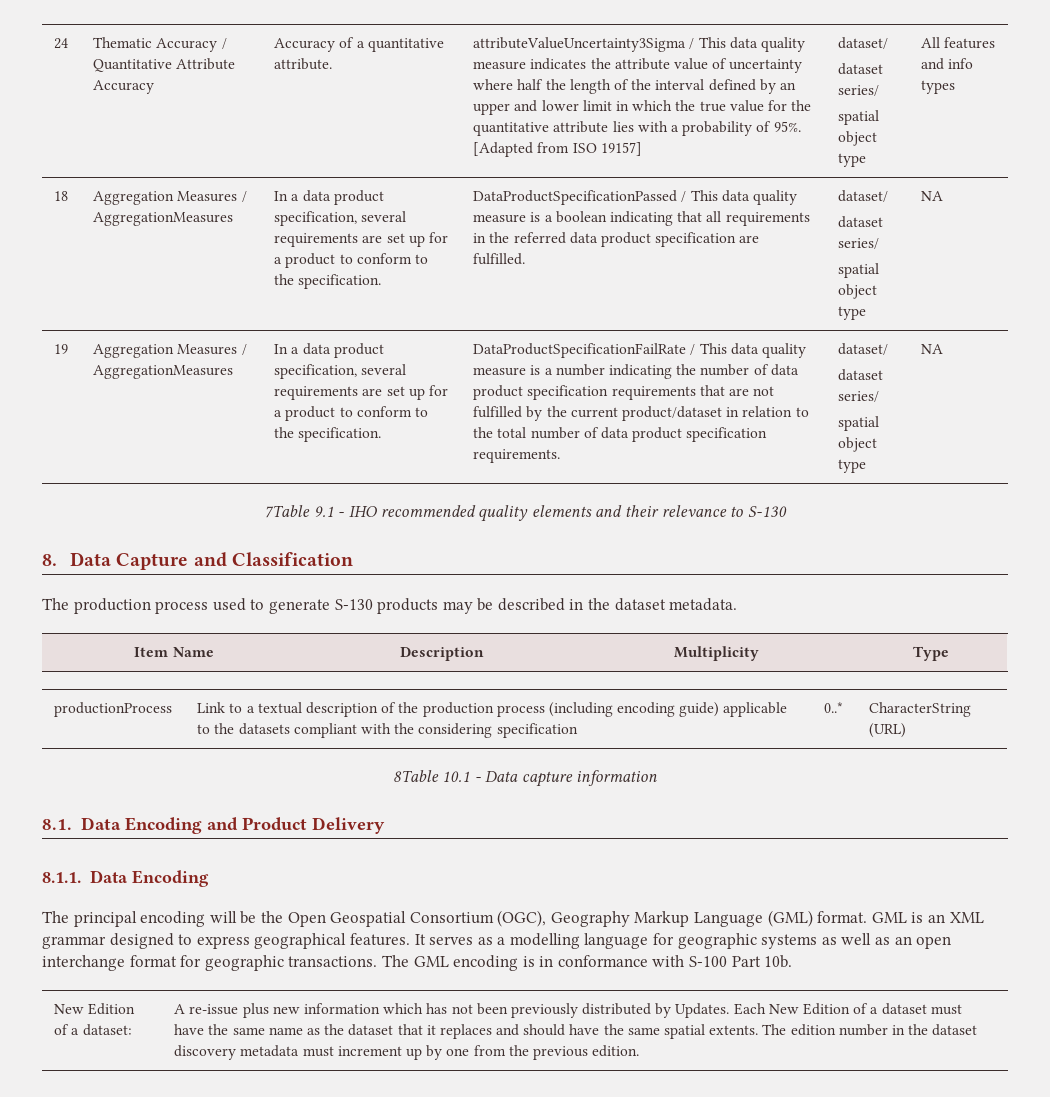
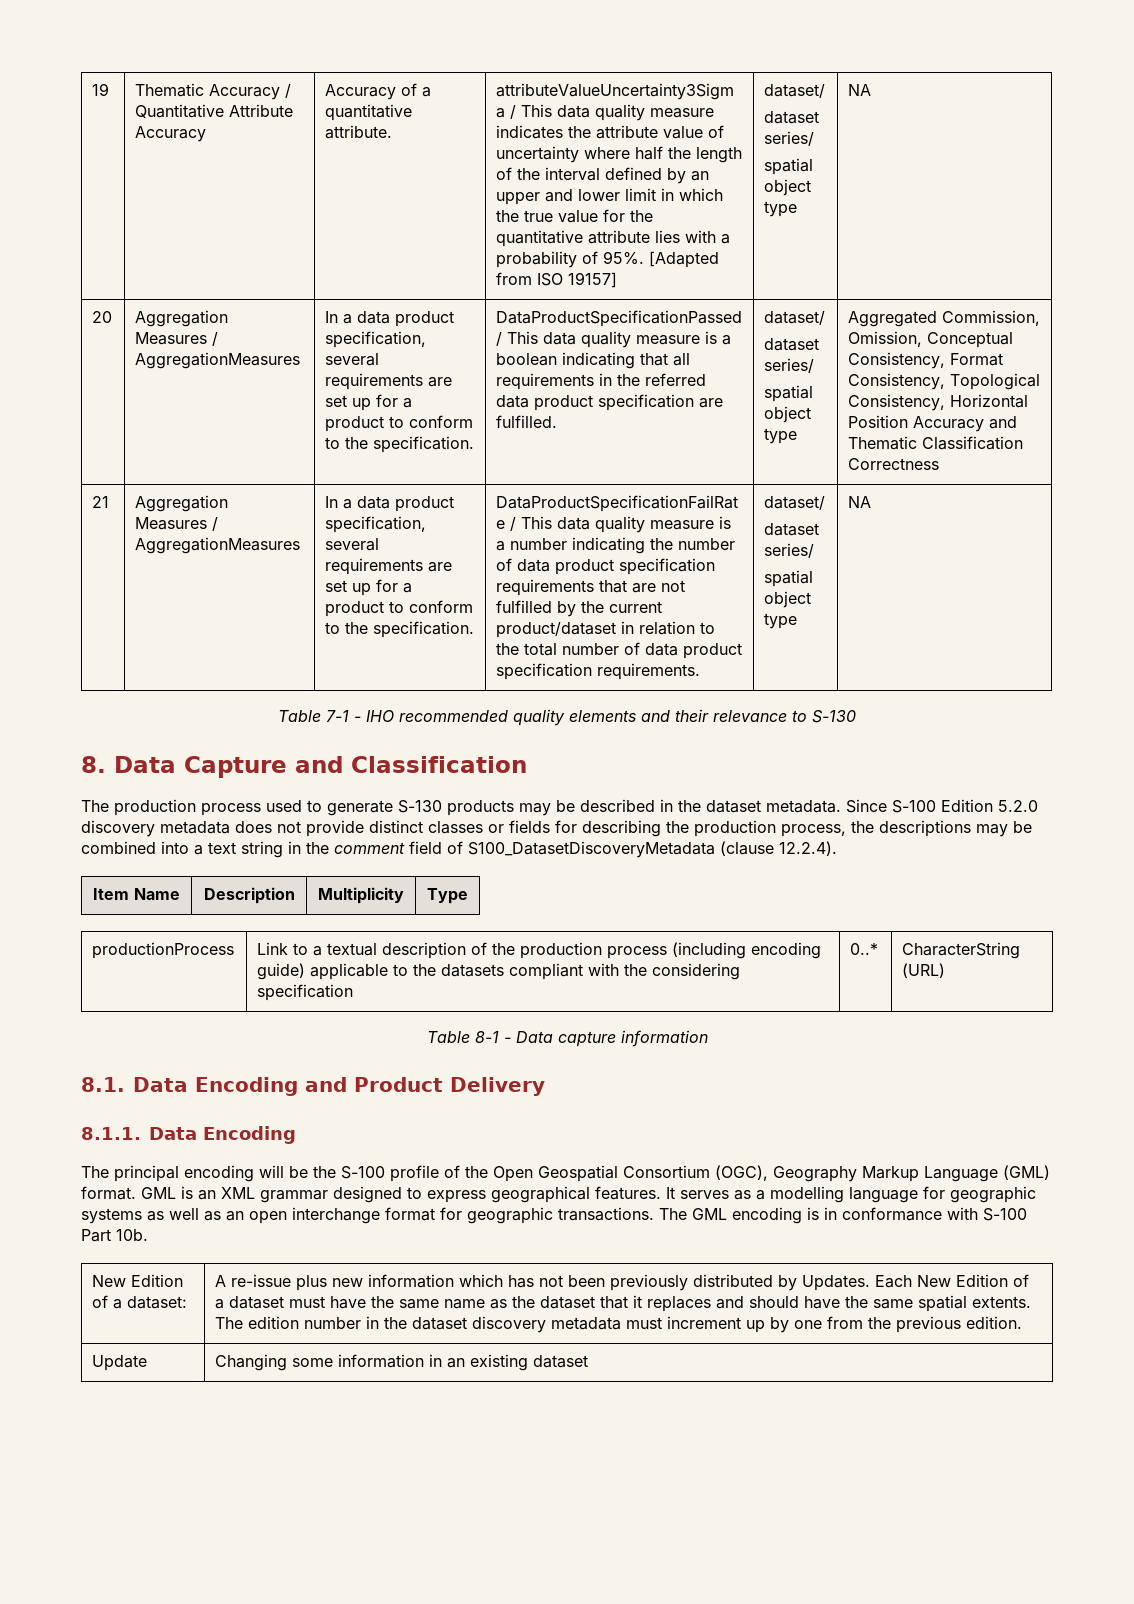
[54,38,69,49] 24 -> [92,83,110,96] 19
[921,37,996,49] [921,58,974,70] [921,80,956,94] [54,191,69,201] All features and info types // 18 -> [848,84,872,96] [92,311,113,323] NA // 20
[921,191,944,201] [54,344,69,354] NA // 19 -> [848,310,1041,327] [848,331,1014,348] [848,352,1004,369] [848,373,1041,390] [848,394,1029,411] [848,415,1018,432] [848,436,1024,450] [848,458,940,470] [92,496,110,508] Aggregated Commission, Omission, Conceptual Consistency, Format Consistency, Topological Consistency, Horizontal Position Accuracy and Thematic Classification Correctness // 21
[264,505,334,518] 7Table 9.1 -> [278,710,349,722] Table 7-1
(738, 604) none -> [846,799,1038,813] [81,820,1032,837] [81,841,837,858] Since S-100 Edition 5.2.0 discovery metadata does not provide distinct classes or fields for describing the production process, the descriptions may be combined into a text string in the comment field of S100_DatasetDiscoveryMetadata (clause 12.2.4).
[392,770,471,782] 8Table 10.1 -> [426,1031,499,1043] Table 8-1
(283, 917) none -> [341,1165,488,1182] S-100 profile of the
(640, 1051) none -> [92,1355,148,1371] [215,1354,589,1371] // Update | Changing some information in an existing dataset

